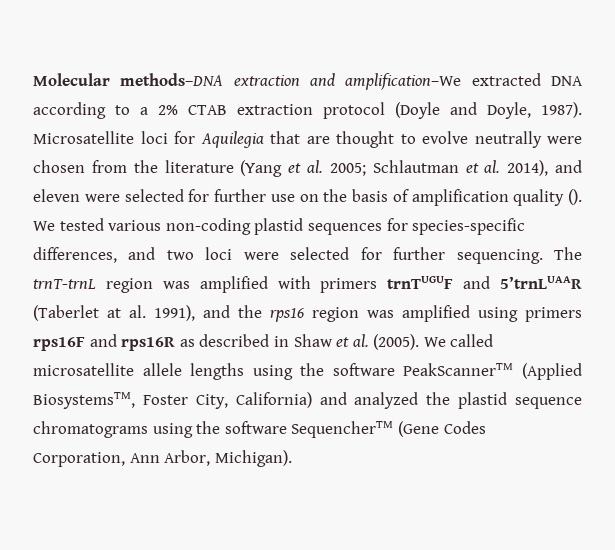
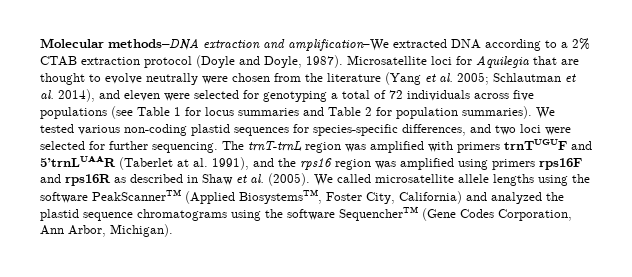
[214,189,582,206] further use on the basis of amplification quality (). -> [263,90,534,102] [40,106,532,119] genotyping a total of 72 individuals across five populations (see Table 1 for locus summaries and Table 2 for population summaries).

